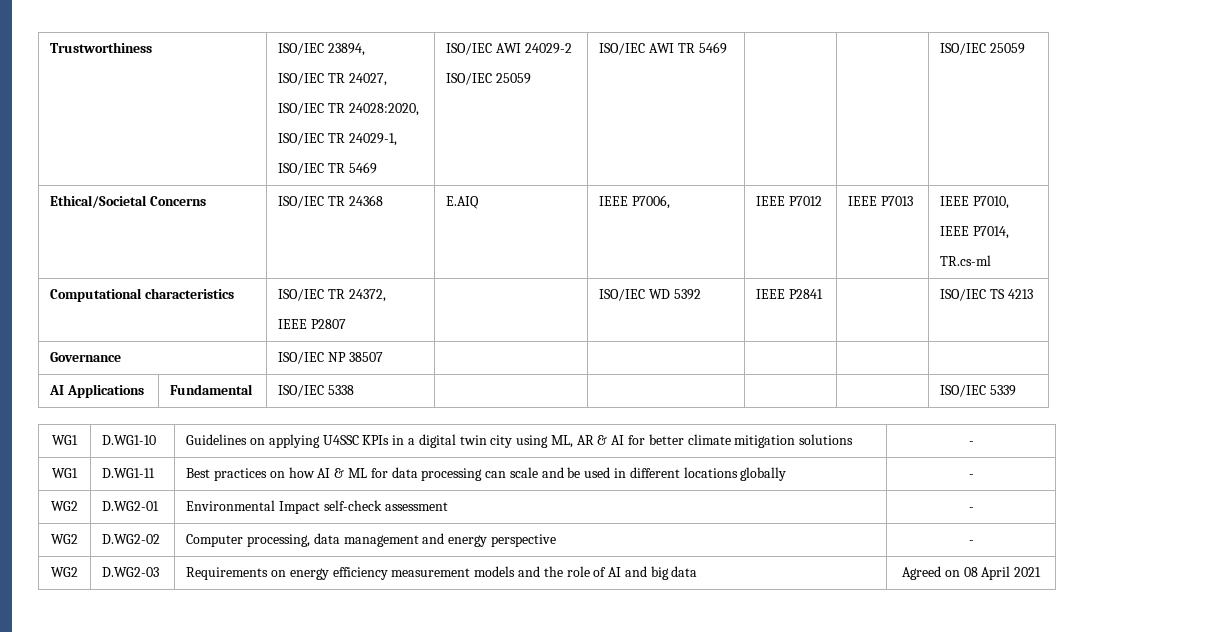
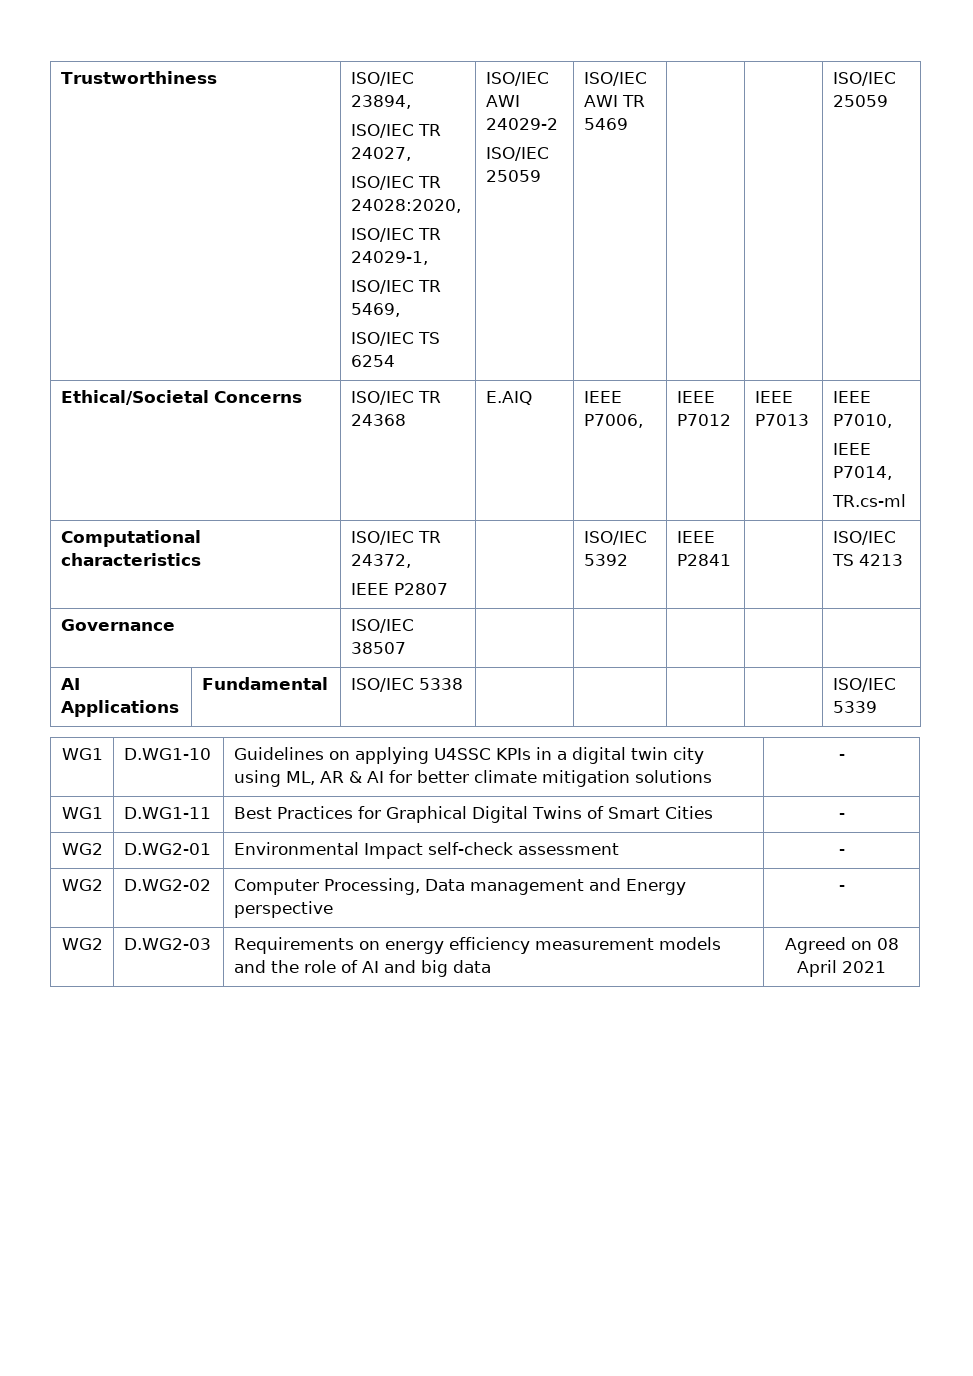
[348,162,377,174] 5469 -> [350,303,400,317] [350,332,440,346] [350,355,395,367] 5469, // ISO/IEC TS 6254
[649,289,671,299] WD -> (647, 538) none
[328,352,347,362] NP -> (414, 626) none
[214,467,787,481] practices on how AI & ML for data processing can scale and be used in different locations globally -> [276,806,713,823] Practices for Graphical Digital Twins of Smart Cities
[247,533,340,547] processing, data -> [323,878,465,895] Processing, Data
[448,535,488,547] energy -> [625,879,686,895] Energy

